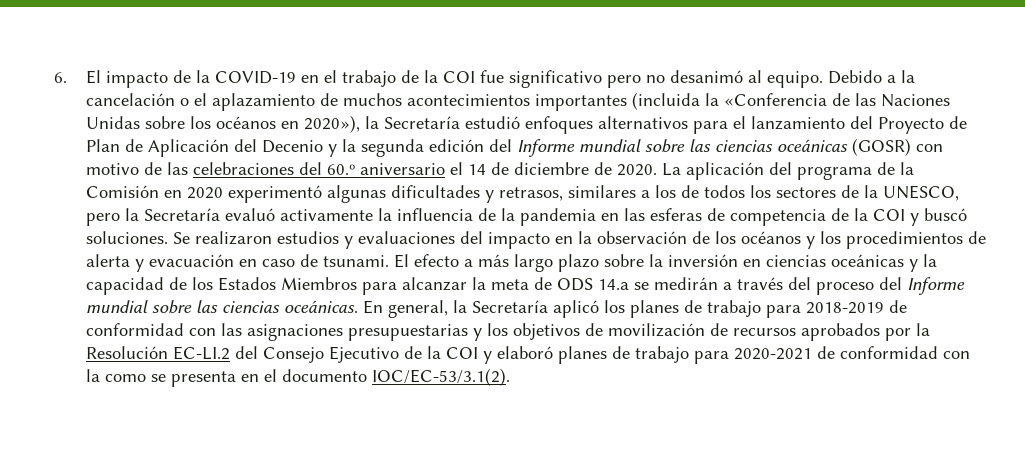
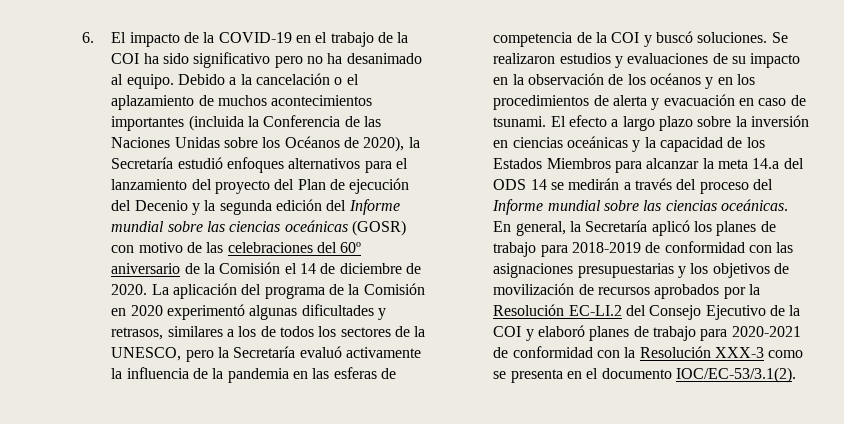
[479,70,504,83] fue -> [143,53,190,64] ha sido
[669,70,743,83] desanimó -> [327,53,422,64] ha desanimado
[723,93,827,106] «Conferencia -> [263,115,341,127] Conferencia
[215,115,360,133] océanos en 2020»), -> [284,136,405,152] Océanos de 2020),
[877,116,967,134] Proyecto de -> [215,179,295,194] proyecto del
[147,139,229,157] Aplicación -> [349,178,410,194] ejecución
[326,163,445,175] 60.º aniversario -> [340,242,362,253] [111,262,281,274] 60º aniversario de la Comisión
[459,231,483,244] del -> [712,53,747,64] de su
(815, 242) none -> [717,77,733,85] en
[477,254,509,267] más -> (619, 123) none
[533,277,629,291] de ODS 14.a -> [752,158,804,169] [493,179,547,190] 14.a del ODS 14
(100, 375) none -> [639,346,765,358] Resolución XXX-3

